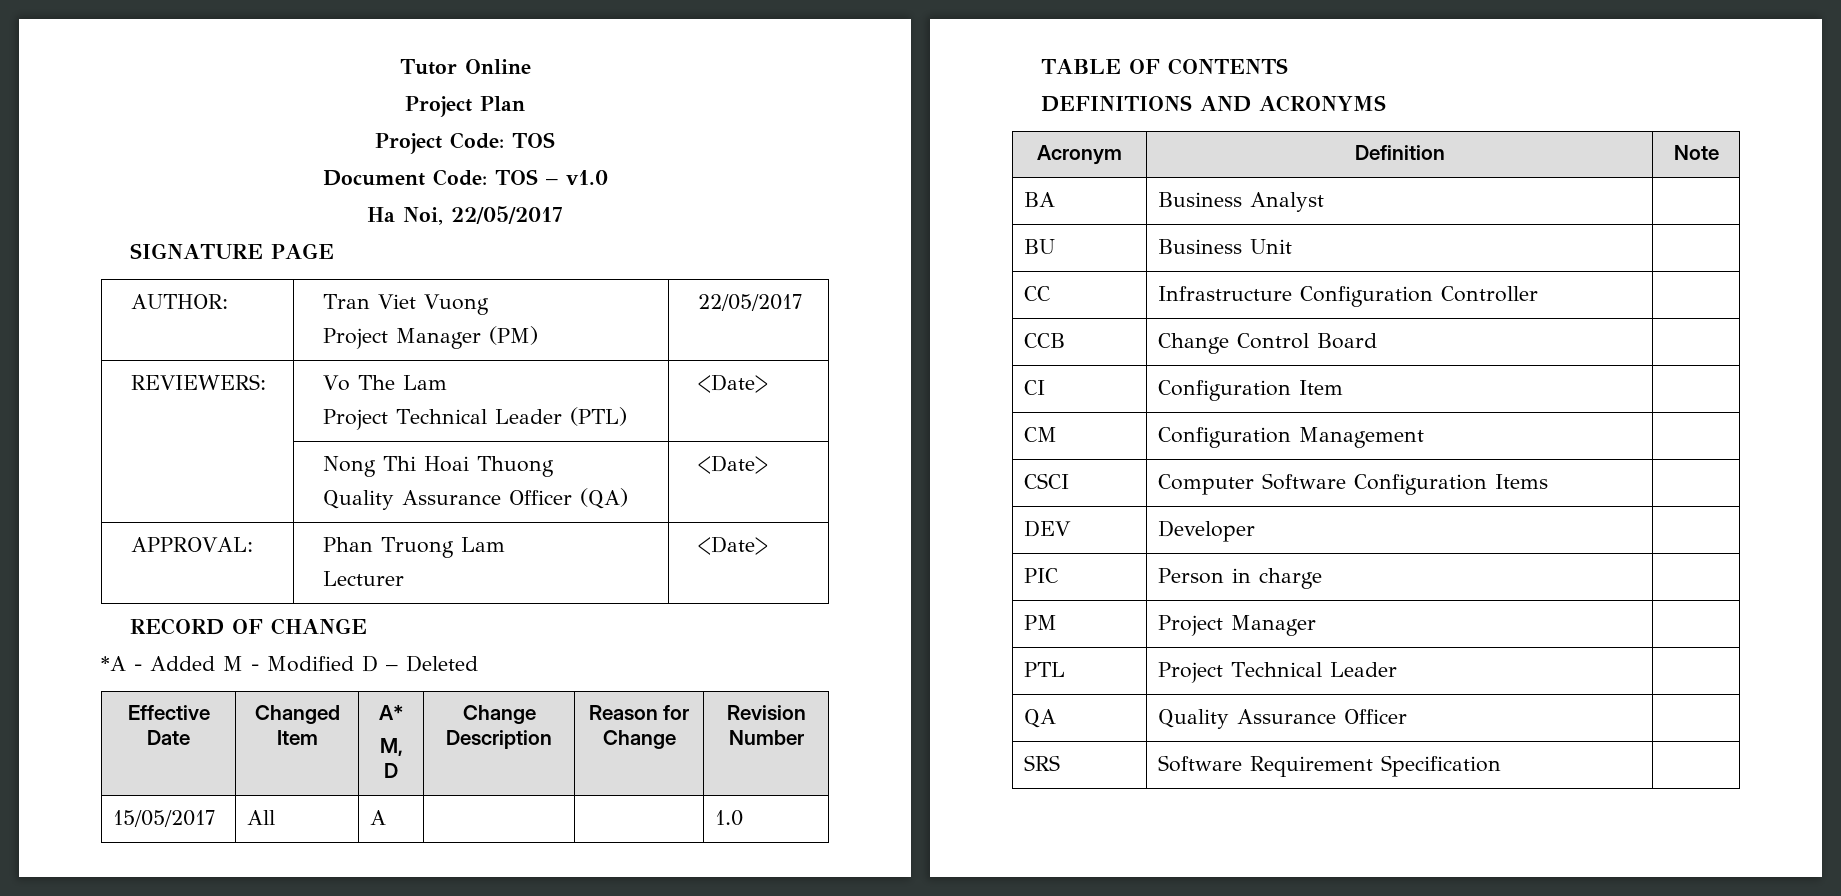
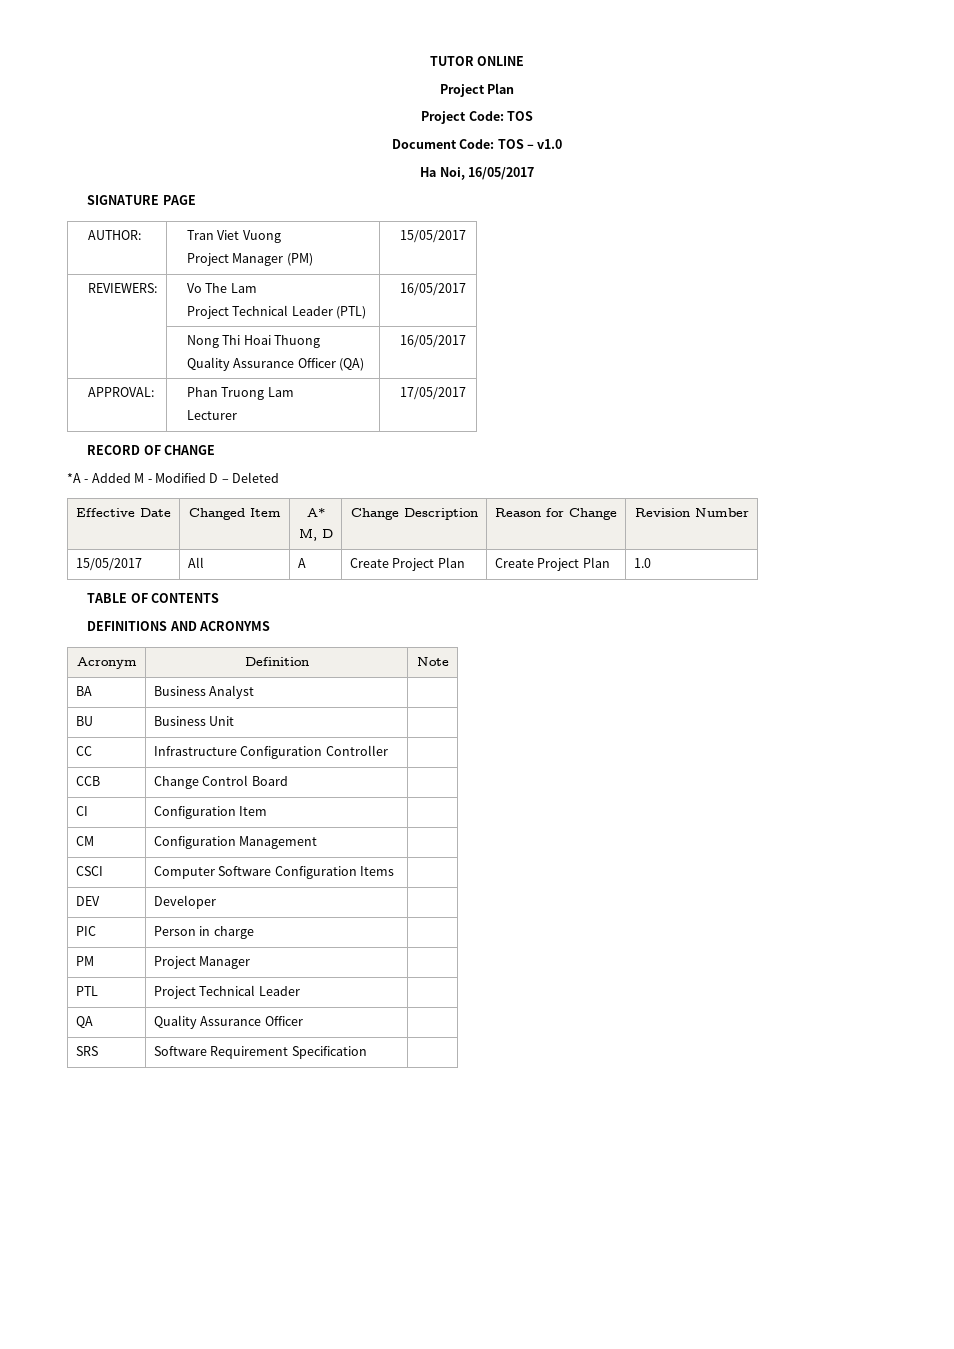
[399,59,531,75] Tutor Online -> [429,56,525,66] TUTOR ONLINE
[451,206,563,224] 22/05/2017 -> [467,167,534,180] 16/05/2017
[697,294,802,311] 22/05/2017 -> [399,230,466,243] 15/05/2017
[697,374,768,393] <Date> -> [399,283,466,296] 16/05/2017
[697,455,768,474] <Date> -> [399,335,466,348] 16/05/2017
[697,536,768,555] <Date> -> [399,387,466,400] 17/05/2017
(387, 817) | -> [349,557,465,571] [494,557,610,571] Create Project Plan | Create Project Plan

